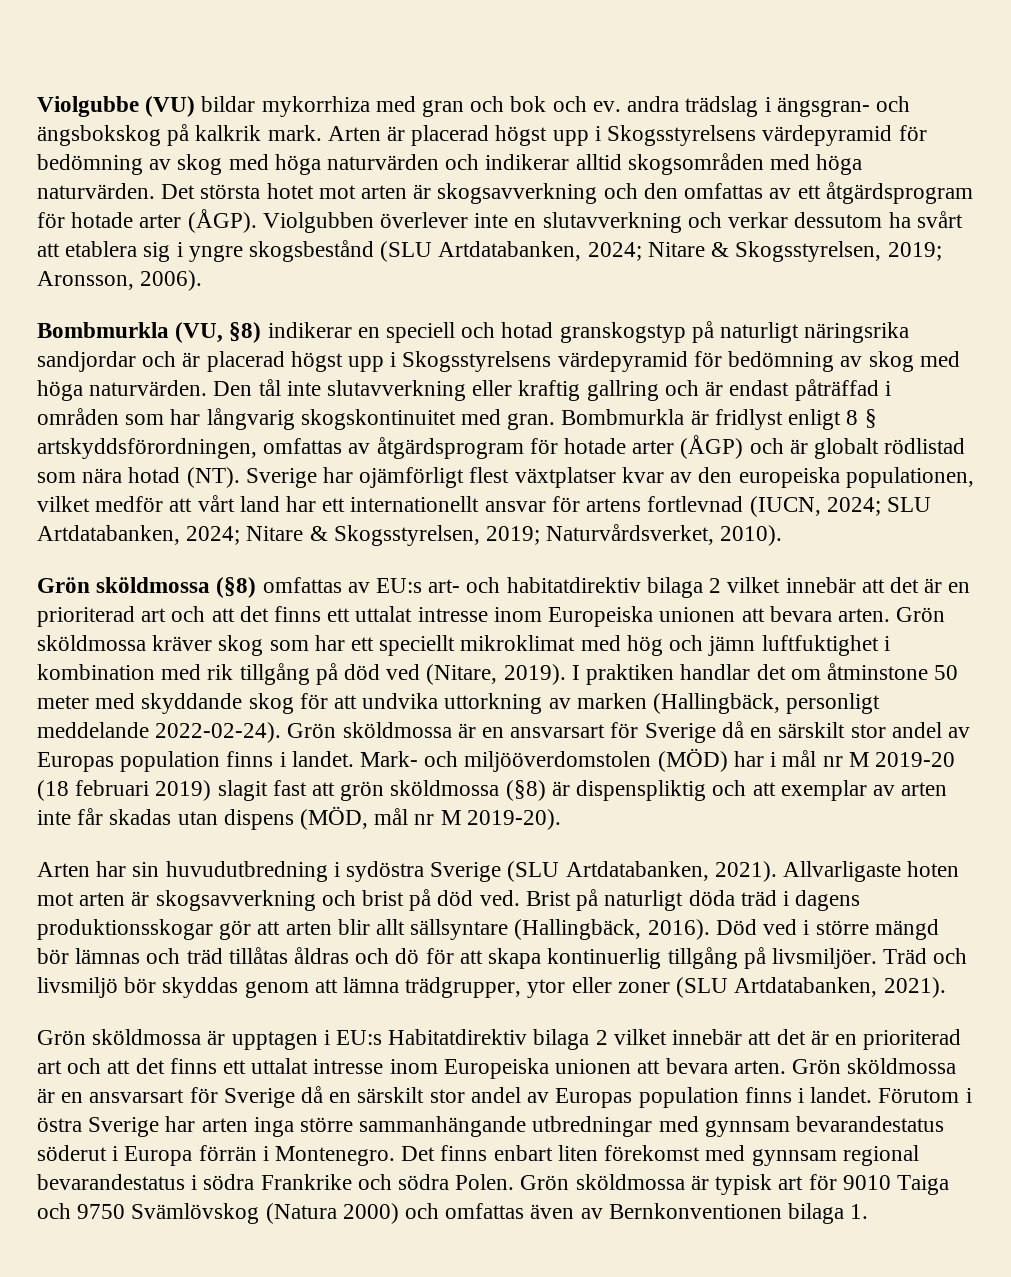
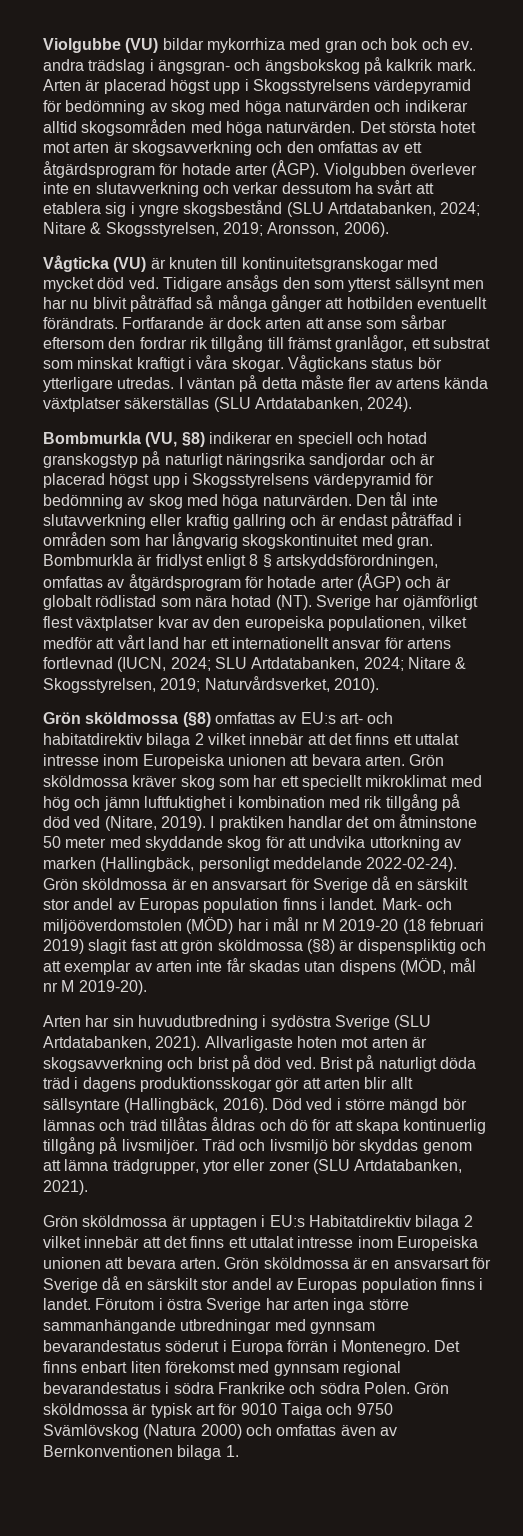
(203, 280) none -> [43,255,438,272] [43,275,484,292] [43,295,487,312] [43,315,447,329] [43,335,490,352] [43,355,442,372] [43,375,489,392] [43,397,413,412] // Vågticka (VU) är knuten till kontinuitetsgranskogar med mycket död ved. Tidigare ansågs den som ytterst sällsynt men har nu blivit påträffad så många gånger att hotbilden eventuellt förändrats. Fortfarande är dock arten att anse som sårbar eftersom den fordrar rik tillgång till främst granlågor, ett substrat som minskat kraftigt i våra skogar. Vågtickans status bör ytterligare utredas. I väntan på detta måste fler av artens kända växtplatser säkerställas (SLU Artdatabanken, 2024).
[924,578,971,593] [37,606,269,627] är en prioriterad art och att det -> (352, 739) none
[810,1029,962,1050] [37,1058,165,1074] är en prioriterad art och att det -> (187, 1242) none

